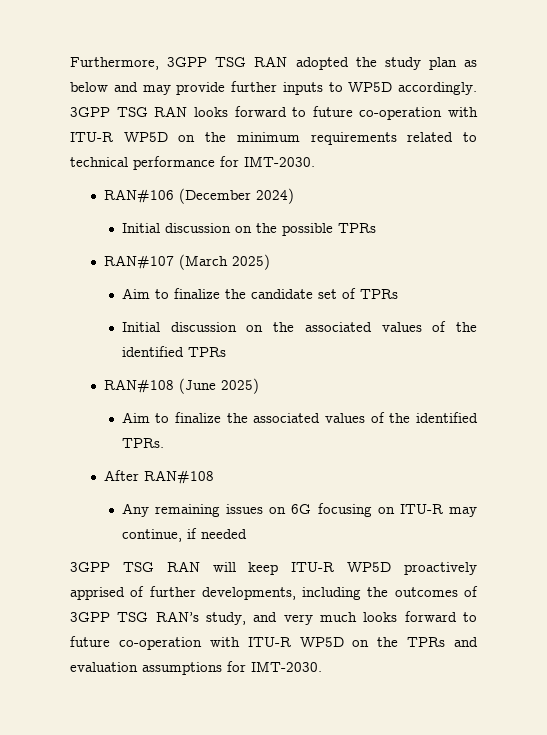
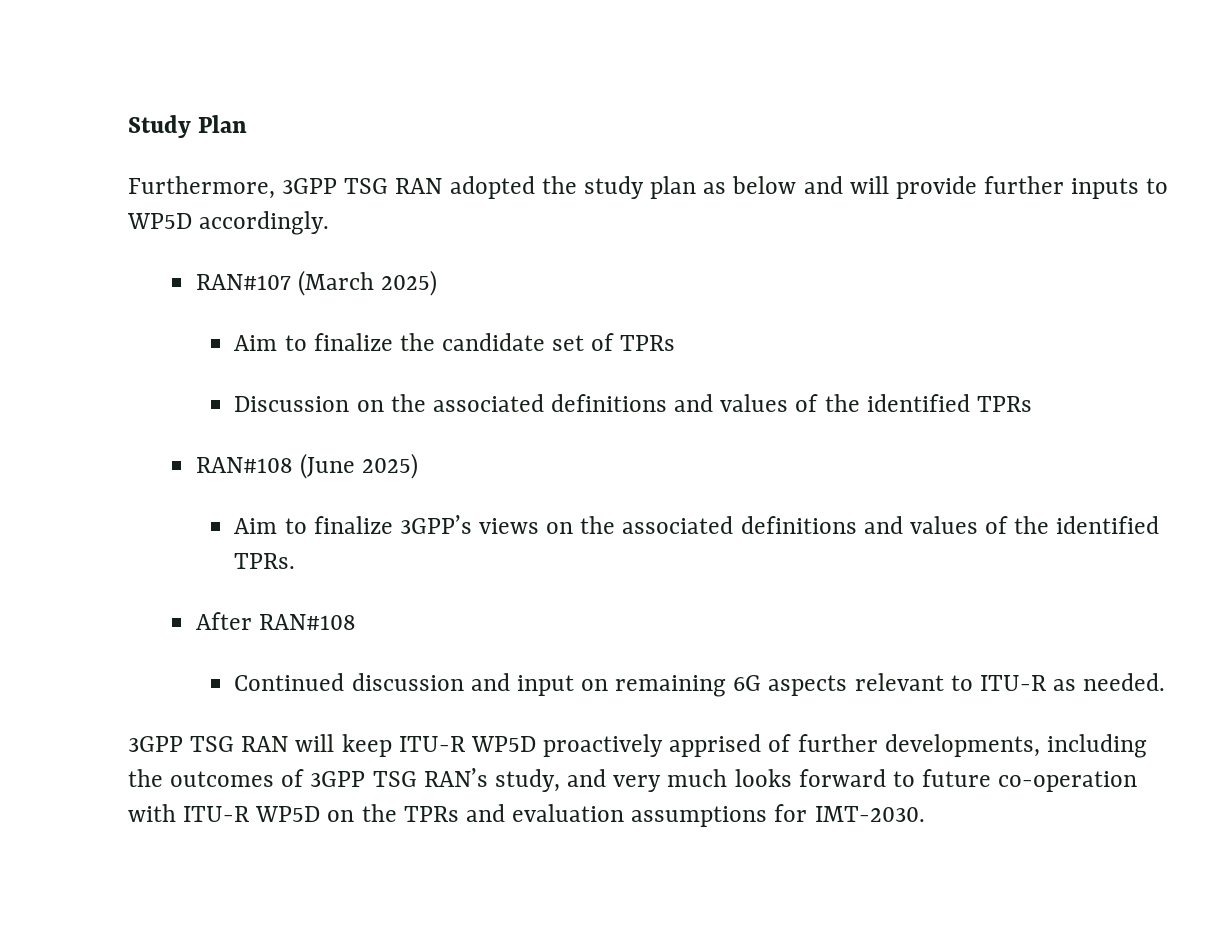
(70, 63) none -> [128,115,248,138] Study Plan //
[142,85,171,95] may -> [849,176,889,194] will
[70,106,478,120] [70,132,478,145] [70,156,315,170] [103,188,294,204] [121,223,376,236] 3GPP TSG RAN looks forward to future co-operation with ITU-R WP5D on the minimum requirements related to technical performance for IMT-2030. // RAN#106 (December 2024) // Initial discussion on the possible TPRs -> (330, 223) none
[121,322,372,332] Initial discussion on the associated -> [234,394,714,412] Discussion on the associated definitions and
[226,413,321,423] the associated -> [399,515,903,534] 3GPP’s views on the associated definitions and
[121,503,478,517] [121,528,247,542] Any remaining issues on 6G focusing on ITU-R may continue, if needed -> [234,673,1166,697] Continued discussion and input on remaining 6G aspects relevant to ITU-R as needed.

